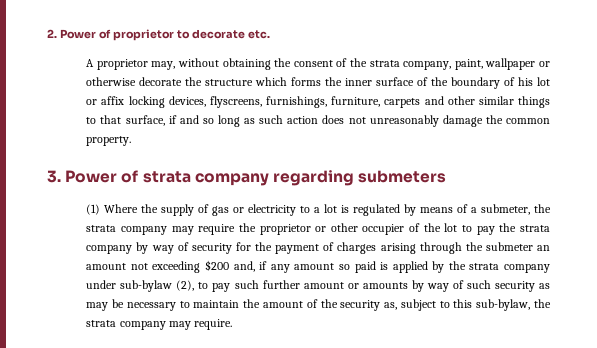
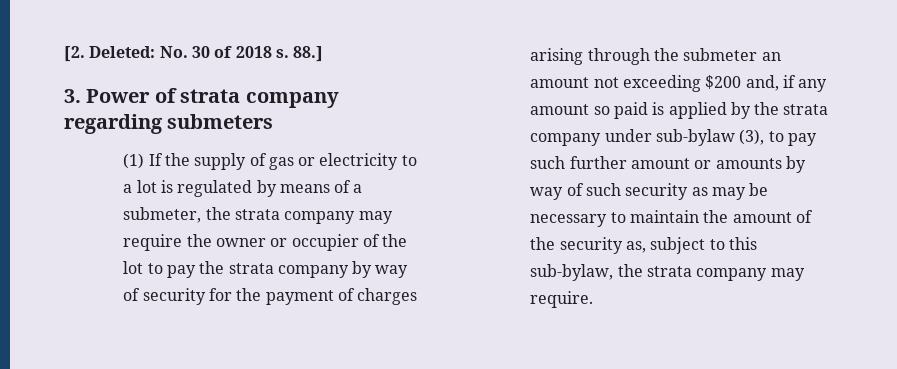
[47,29,270,41] [86,58,551,70] [86,77,551,89] [86,96,550,108] [86,115,550,127] [86,136,132,146] 2. Power of proprietor to decorate etc. // A proprietor may, without obtaining the consent of the strata company, paint, wallpaper or otherwise decorate the structure which forms the inner surface of the boundary of his lot or affix locking devices, flyscreens, furnishings, furniture, carpets and other similar things to that surface, if and so long as such action does not unreasonably damage the common property. -> [64,46,324,62] [2. Deleted: No. 30 of 2018 s. 88.]
[104,204,139,213] Where -> [148,153,163,166] If
[259,223,358,235] proprietor or other -> [215,238,288,247] owner or
[176,280,195,291] (2), -> [739,129,765,145] (3),

